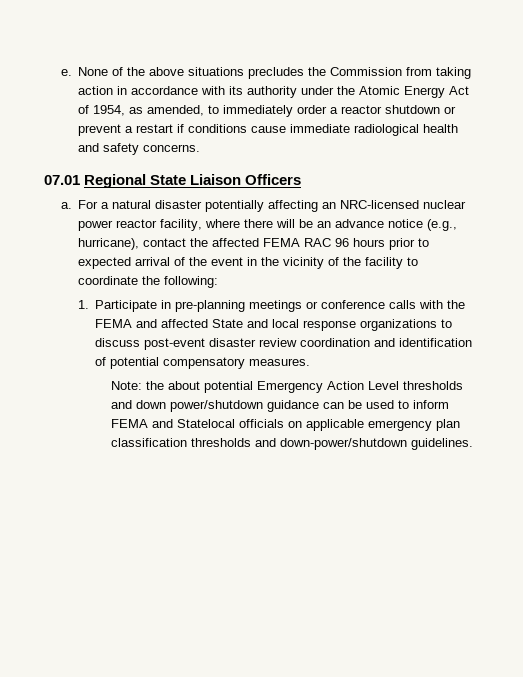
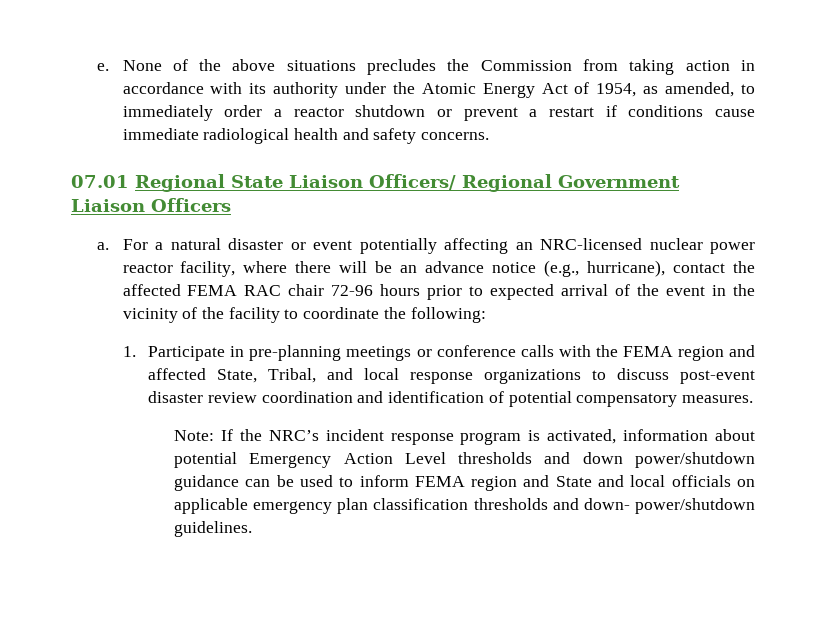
(242, 179) none -> [369,174,680,192] [71,199,145,212] Officers/ Regional Government Liaison
(203, 204) none -> [290,240,353,250] or event
[335,238,350,247] 96 -> [288,284,374,296] chair 72-96
(133, 323) none -> [677,346,724,361] region
[212,319,244,328] State -> [217,368,317,383] State, Tribal,
[146,381,165,390] the -> [220,429,709,445] If the NRC’s incident response program is activated, information
[152,419,236,428] and Statelocal -> [471,475,666,491] region and State and local
[280,438,408,450] down-power/shutdown -> [583,498,756,514] down- power/shutdown

